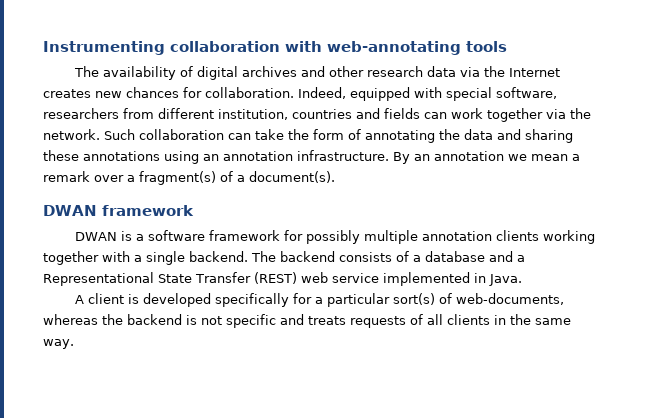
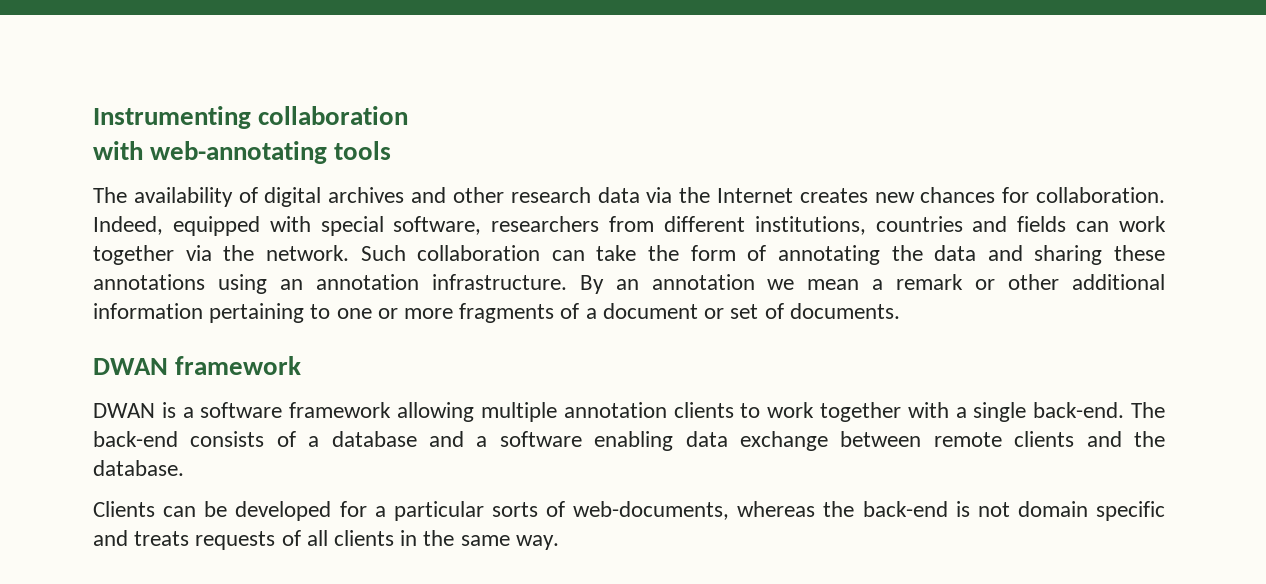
(280, 46) none -> (409, 115) //
[218,109,288,120] institution, -> [754,216,866,235] institutions,
[94,171,335,185] over a fragment(s) of a document(s). -> [975,274,1165,290] [93,303,900,323] or other additional information pertaining to one or more fragments of a document or set of documents.
[284,230,361,244] for possibly -> [397,402,475,422] allowing
[543,230,596,244] working -> [740,402,815,418] to work
[189,251,335,262] backend. The backend -> [1033,402,1165,418] [93,431,178,447] back-end. The back-end
[43,272,522,286] [75,293,290,307] Representational State Transfer (REST) web service implemented in Java. // A client is developed specifically -> [499,431,1165,451] [93,460,184,476] [93,501,332,521] software enabling data exchange between remote clients and the database. // Clients can be developed
[393,293,436,305] sort(s) -> [491,502,538,517] sorts
[127,314,182,325] backend -> [862,501,948,517] back-end
(222, 320) none -> [1017,501,1088,517] domain

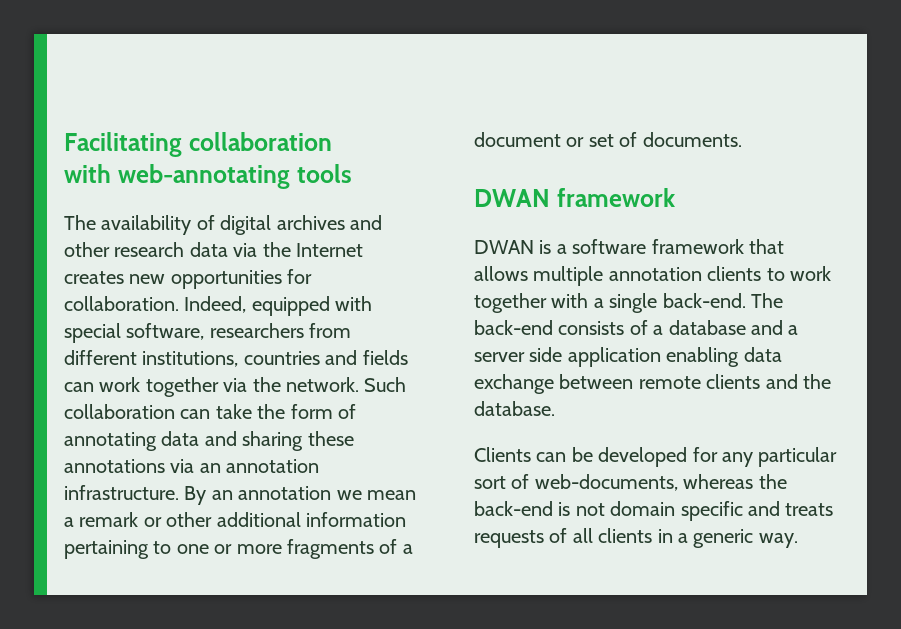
[93,106,251,129] Instrumenting -> [64,132,182,157] Facilitating
[920,187,996,203] chances -> [170,270,282,289] opportunities
[891,245,923,261] the -> (157, 441) none
[217,274,267,294] using -> [170,459,195,473] via
[397,402,475,422] allowing -> [748,239,784,254] [474,266,528,281] that allows
[499,431,582,447] software -> [474,347,661,367] server side application
[374,501,538,521] a particular sorts -> [722,447,838,467] [474,476,506,489] any particular sort
[423,530,510,546] the same -> [678,529,754,548] a generic

